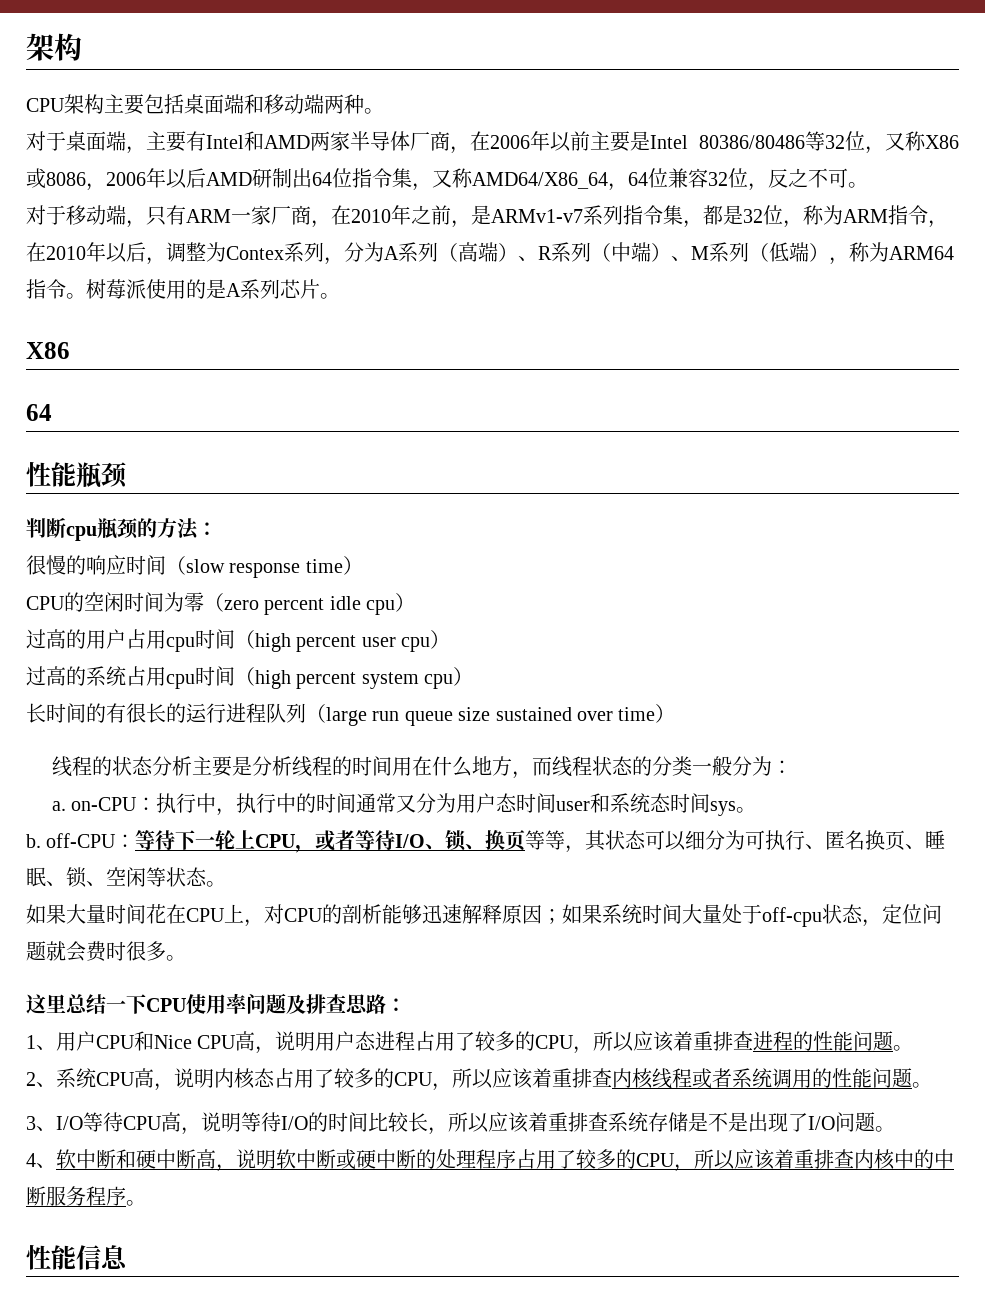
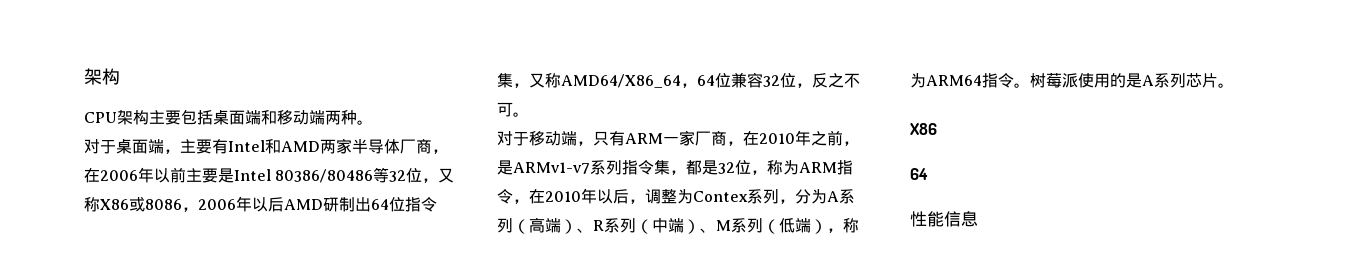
[26,461,128,489] [26,517,217,541] [26,555,363,578] [26,592,416,615] [26,629,451,652] [26,666,474,689] [26,703,676,726] [51,756,792,779] [51,793,757,816] [26,829,946,853] [26,867,226,888] [26,904,942,927] [26,941,186,962] [26,993,406,1014] [26,1031,914,1054] [26,1068,932,1091] [26,1112,895,1135] [26,1149,954,1172] [26,1186,146,1206] // 性能瓶颈 // 判断cpu瓶颈的方法： // 很慢的响应时间（slow response time） // CPU的空闲时间为零（zero percent idle cpu） // 过高的用户占用cpu时间（high percent user cpu） // 过高的系统占用cpu时间（high percent system cpu） // 长时间的有很长的运行进程队列（large run queue size sustained over time） // 线程的状态分析主要是分析线程的时间用在什么地方，而线程状态的分类一般分为： // a. on-CPU：执行中，执行中的时间通常又分为用户态时间user和系统态时间sys。 // b. off-CPU：等待下一轮上CPU，或者等待I/O、锁、换页等等，其状态可以细分为可执行、匿名换页、睡眠、锁、空闲等状态。 // 如果大量时间花在CPU上，对CPU的剖析能够迅速解释原因；如果系统时间大量处于off-cpu状态，定位问题就会费时很多。 // 这里总结一下CPU使用率问题及排查思路： // 1、用户CPU和Nice CPU高，说明用户态进程占用了较多的CPU，所以应该着重排查进程的性能问题。 // 2、系统CPU高，说明内核态占用了较多的CPU，所以应该着重排查内核线程或者系统调用的性能问题。 // 3、I/O等待CPU高，说明等待I/O的时间比较长，所以应该着重排查系统存储是不是出现了I/O问题。 // 4、软中断和硬中断高，说明软中断或硬中断的处理程序占用了较多的CPU，所以应该着重排查内核中的中断服务程序。 -> (928, 174) none

